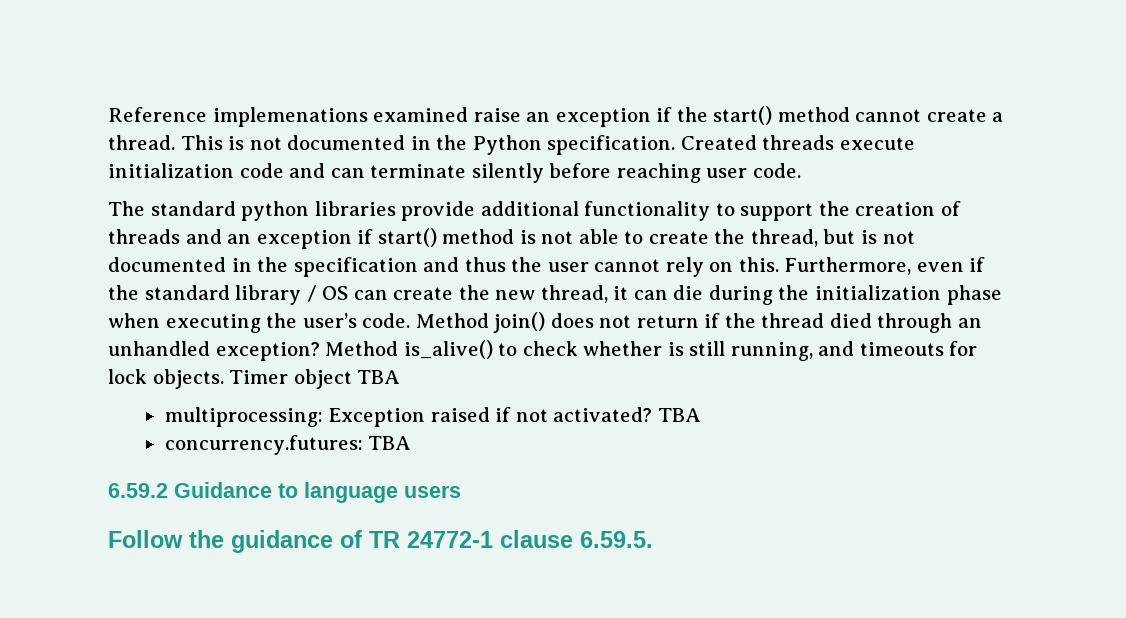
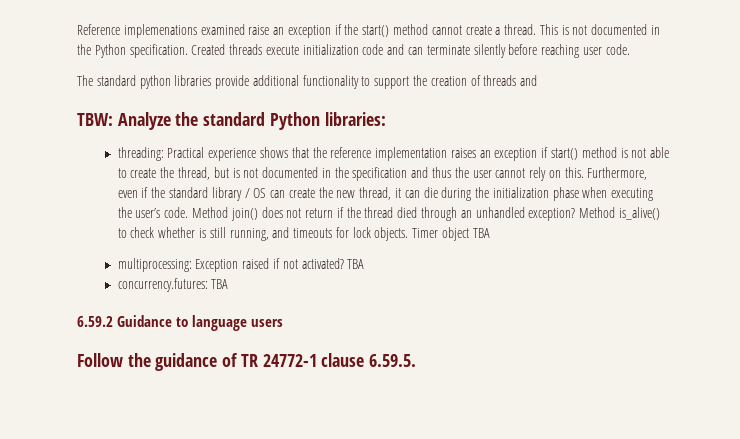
(222, 236) none -> [77,112,386,130] [117,147,476,161] // TBW: Analyze the standard Python libraries: // threading: Practical experience shows that the reference implementation raises

